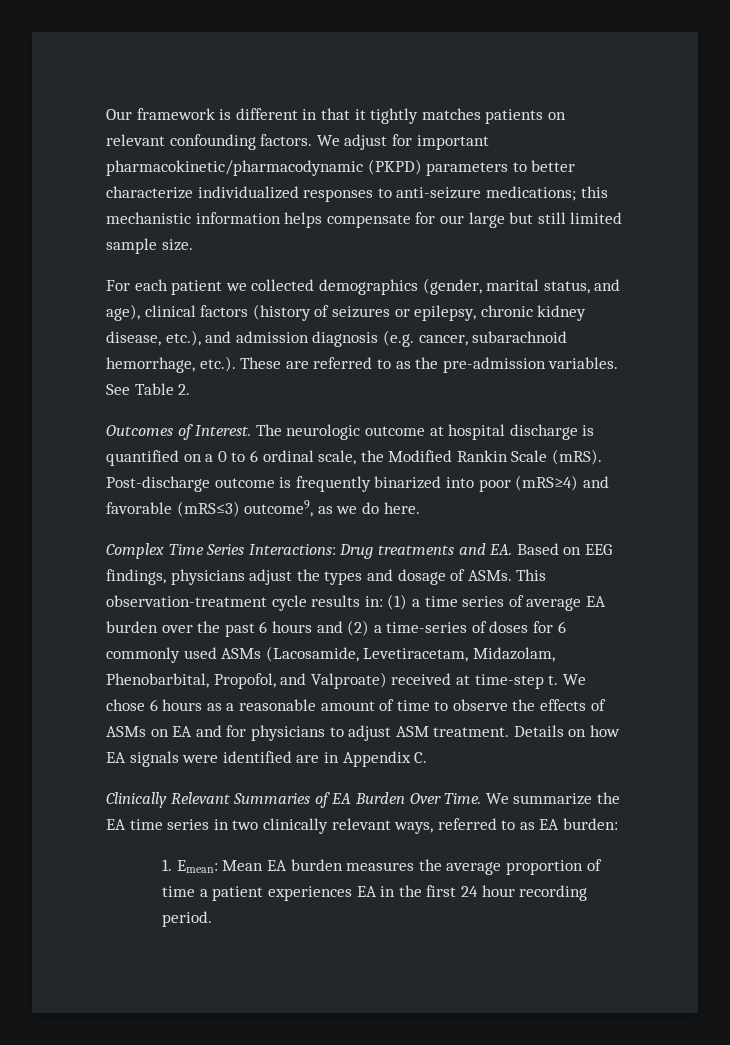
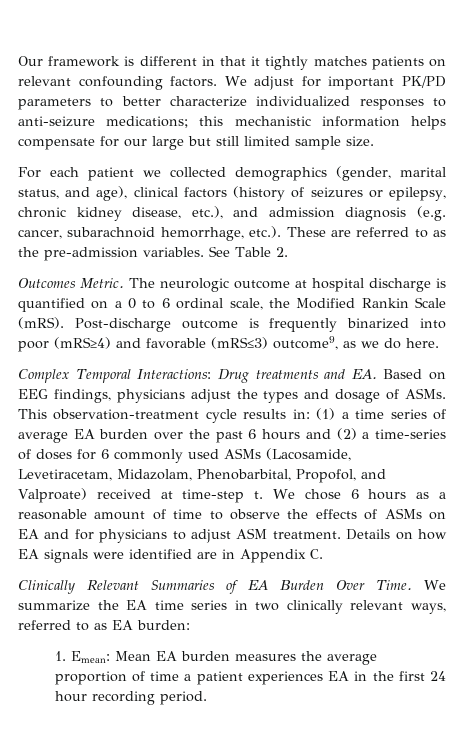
[106,159,422,176] pharmacokinetic/pharmacodynamic (PKPD) -> [402,76,447,88] PK/PD
[177,424,252,440] of Interest. -> [80,278,125,288] Metric.
[168,544,245,555] Time Series -> [75,369,131,383] Temporal

